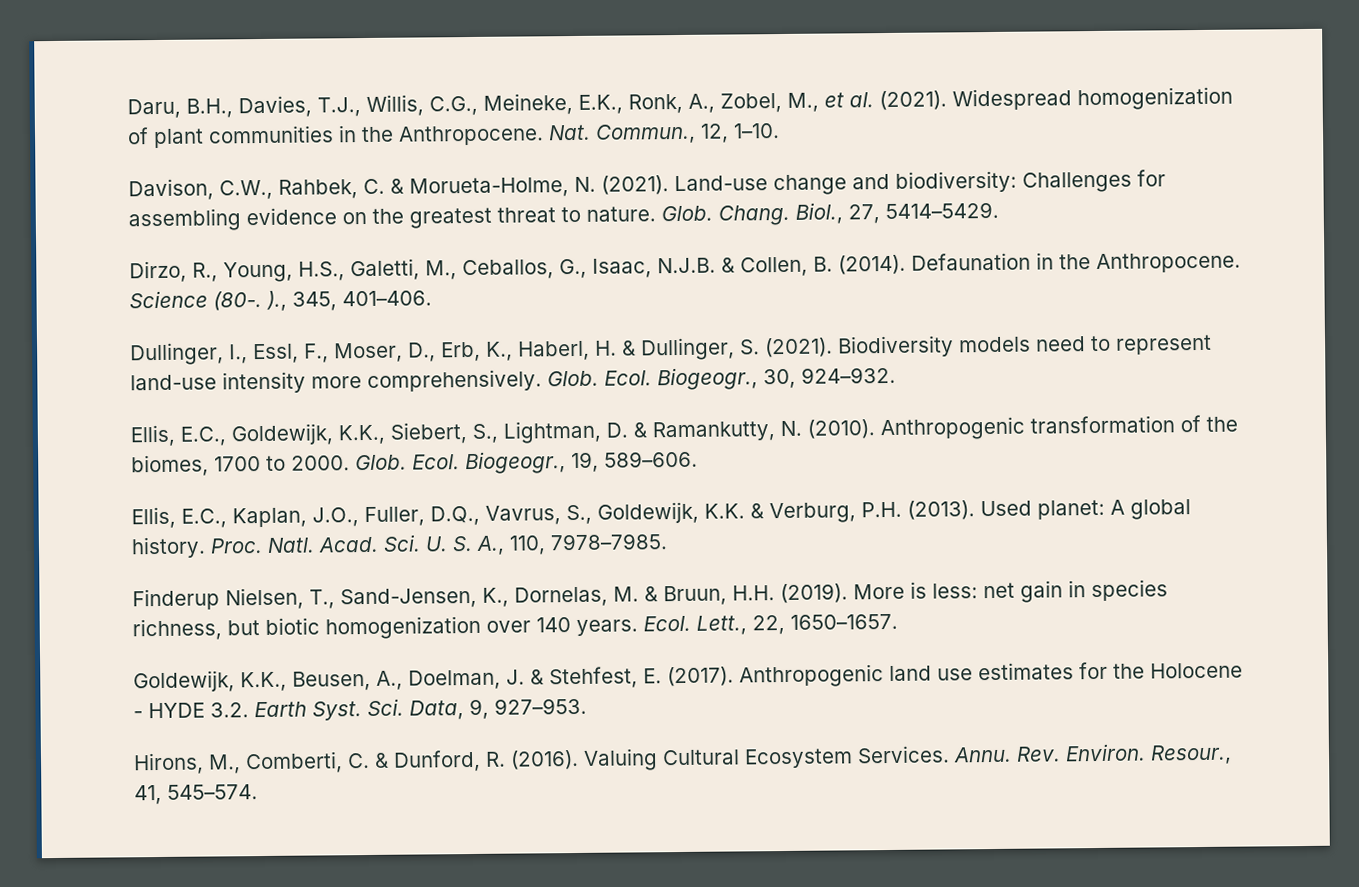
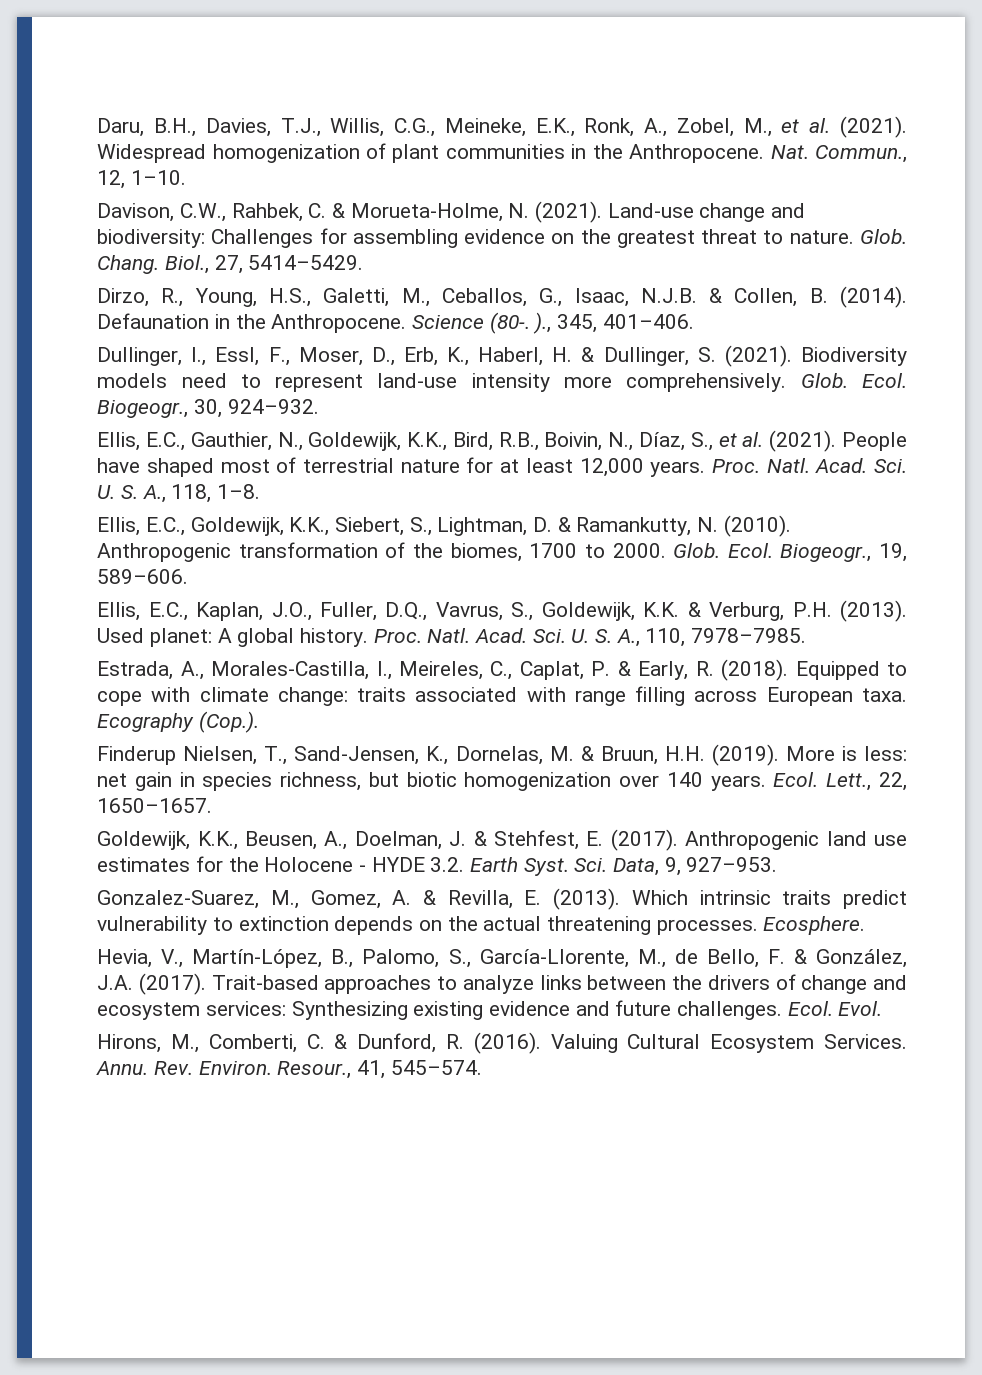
(897, 375) none -> [97,430,908,452] [97,457,908,477] [97,484,260,503] // Ellis, E.C., Gauthier, N., Goldewijk, K.K., Bird, R.B., Boivin, N., Díaz, S., et al. (2021). People have shaped most of terrestrial nature for at least 12,000 years. Proc. Natl. Acad. Sci. U. S. A., 118, 1–8.
(669, 542) none -> [97,659,907,681] [97,686,907,706] [97,711,259,733] // Estrada, A., Morales-Castilla, I., Meireles, C., Caplat, P. & Early, R. (2018). Equipped to cope with climate change: traits associated with range filling across European taxa. Ecography (Cop.).
(588, 706) none -> [97,888,908,910] [97,916,866,935] [97,949,907,968] [97,973,908,995] [97,1000,883,1020] // Gonzalez-Suarez, M., Gomez, A. & Revilla, E. (2013). Which intrinsic traits predict vulnerability to extinction depends on the actual threatening processes. Ecosphere. // Hevia, V., Martín-López, B., Palomo, S., García-Llorente, M., de Bello, F. & González, J.A. (2017). Trait-based approaches to analyze links between the drivers of change and ecosystem services: Synthesizing existing evidence and future challenges. Ecol. Evol.

